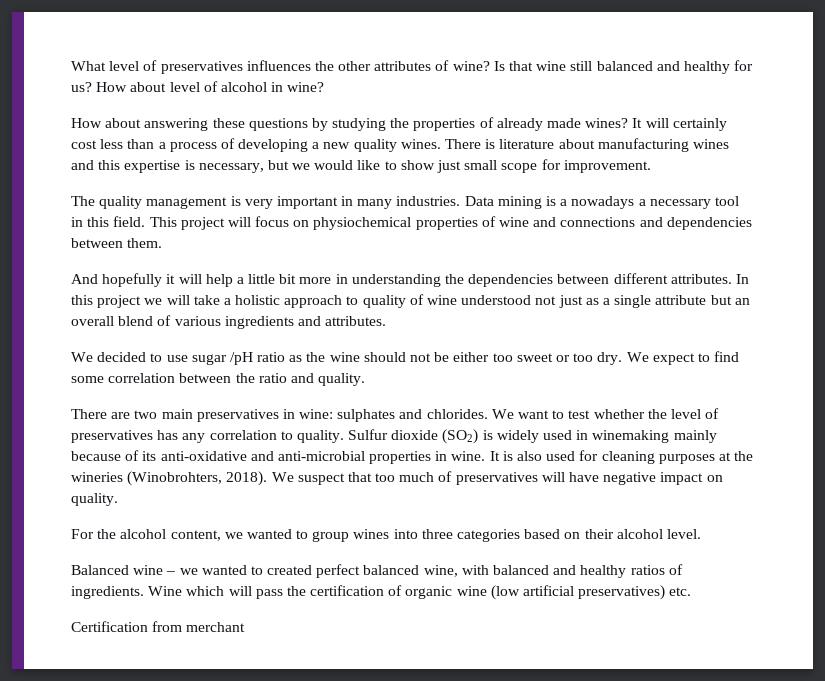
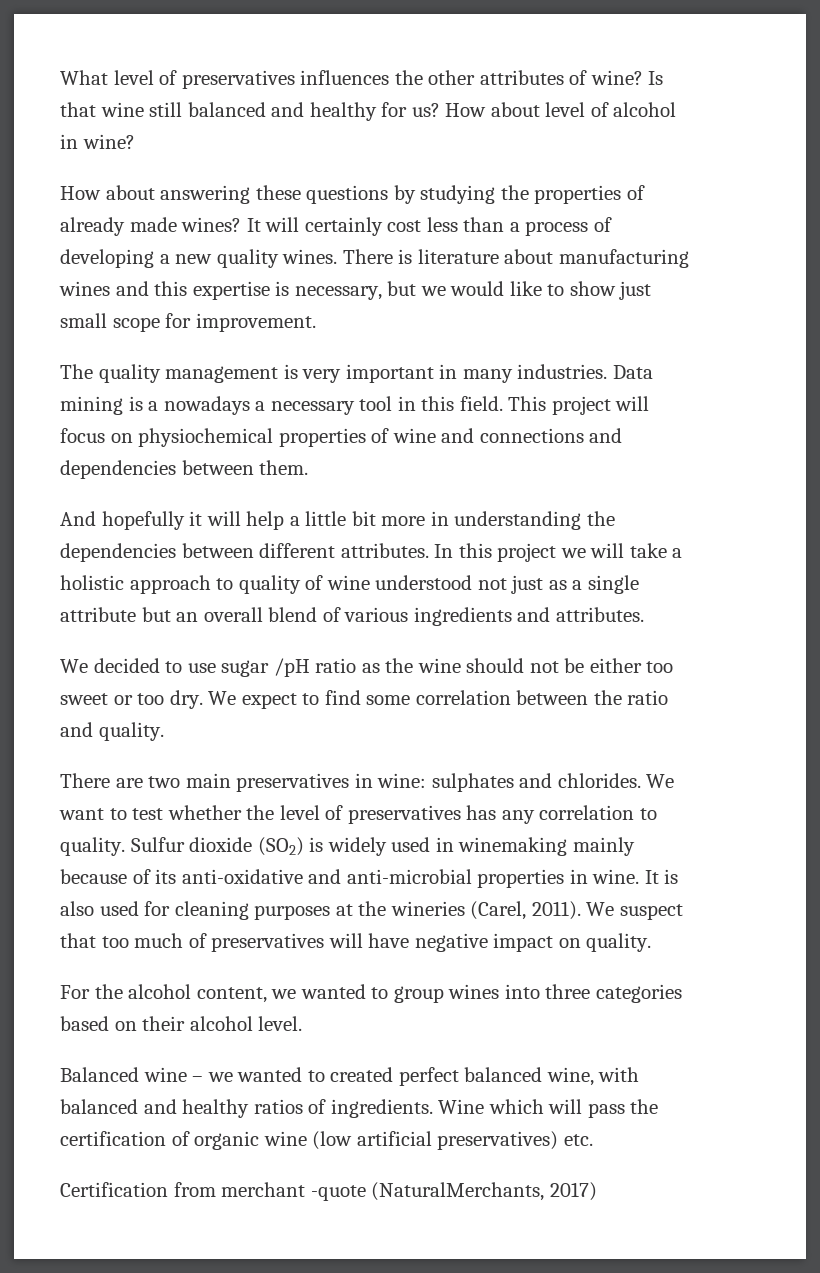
[127,471,268,486] (Winobrohters, 2018). -> [470,901,581,920] (Carel, 2011).
(246, 627) none -> [310,1182,597,1201] -quote (NaturalMerchants, 2017)

